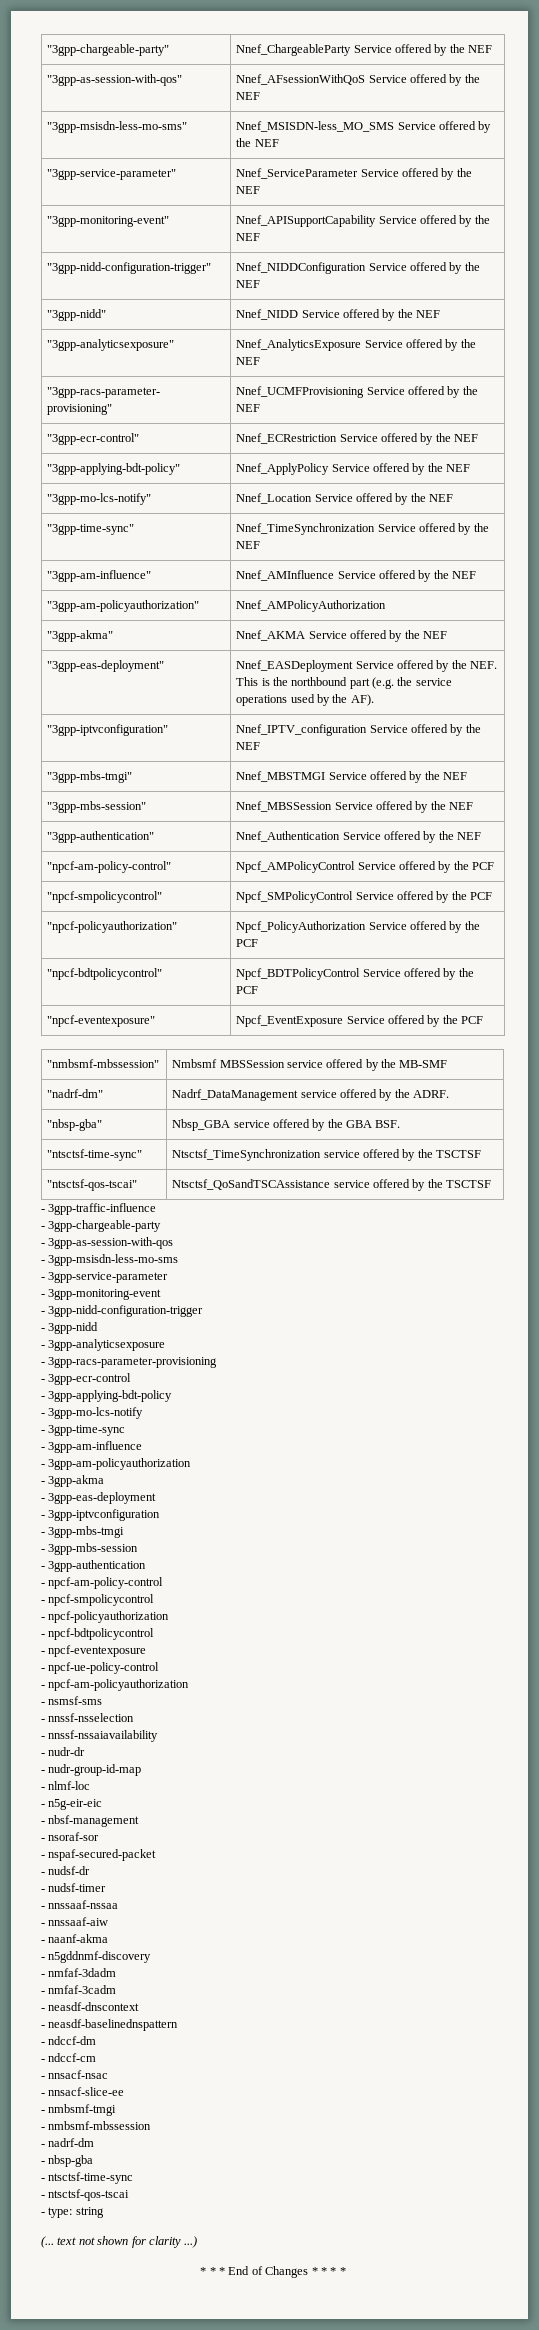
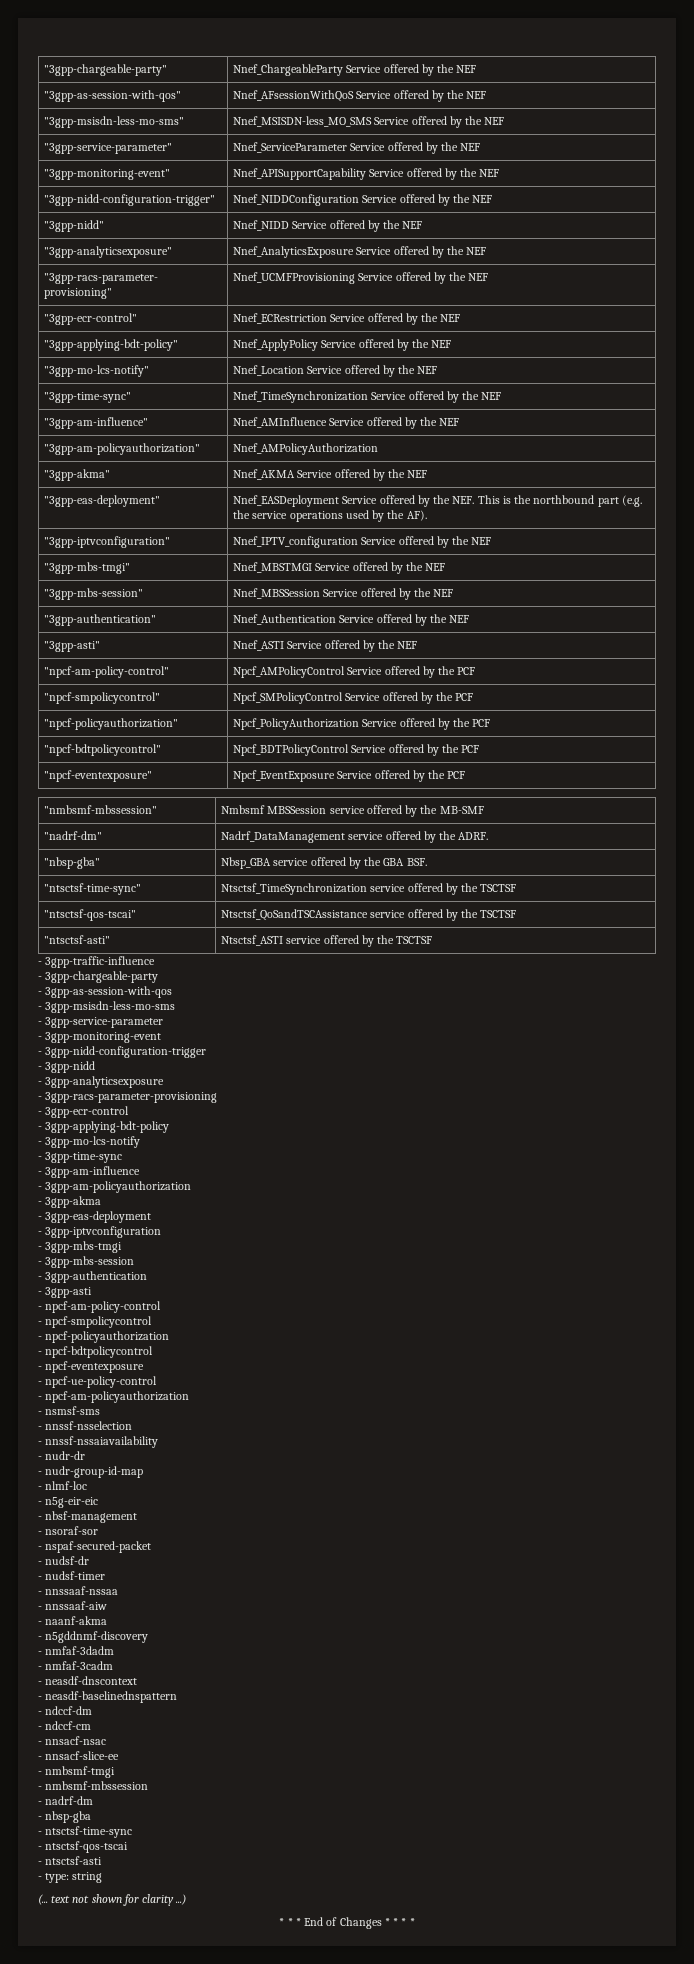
(482, 836) none -> [44,641,101,652] [233,640,418,652] // "3gpp-asti" | Nnef_ASTI Service offered by the NEF
(492, 1184) none -> [44,935,111,944] [221,935,433,947] // "ntsctsf-asti" | Ntsctsf_ASTI service offered by the TSCTSF
(147, 1566) none -> [38,1287,93,1298] // - 3gpp-asti
(130, 2195) none -> [38,1856,103,1865] // - ntsctsf-asti

